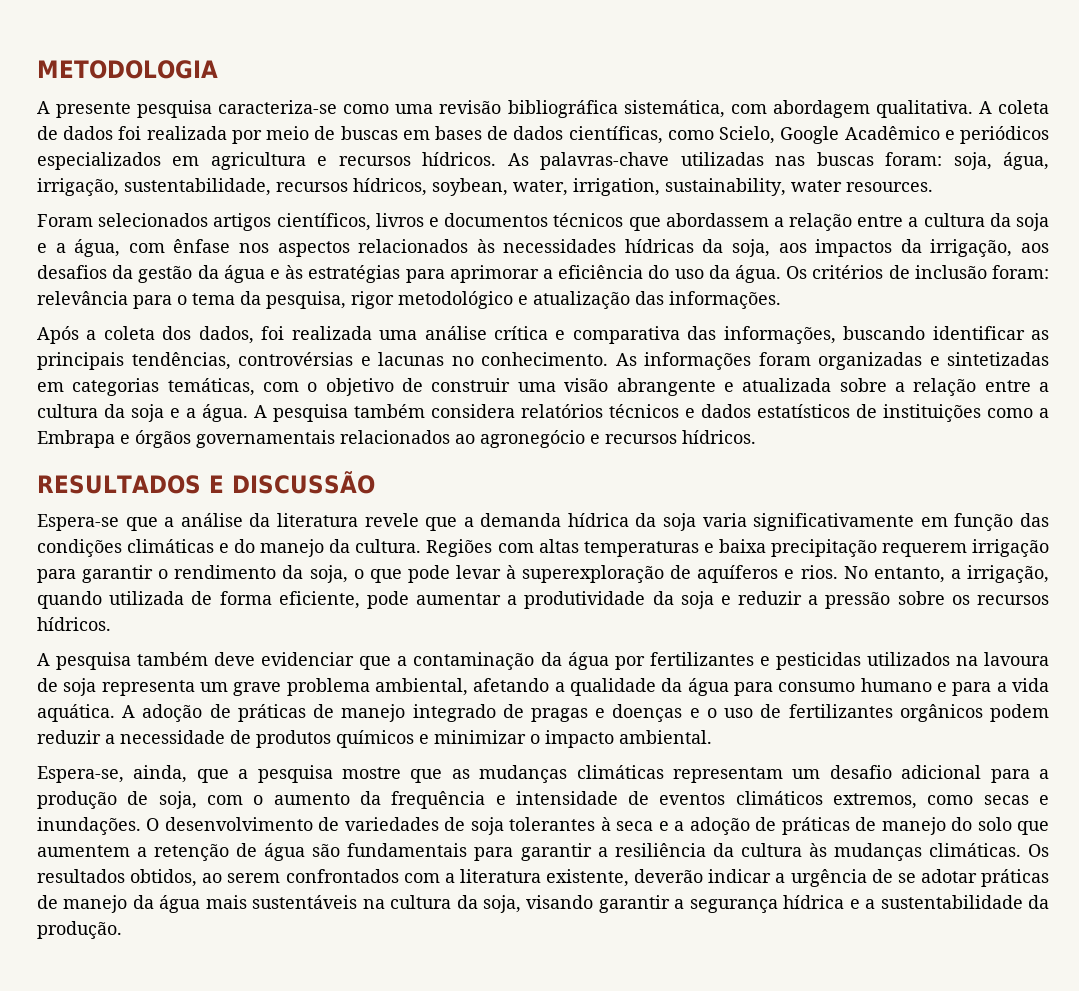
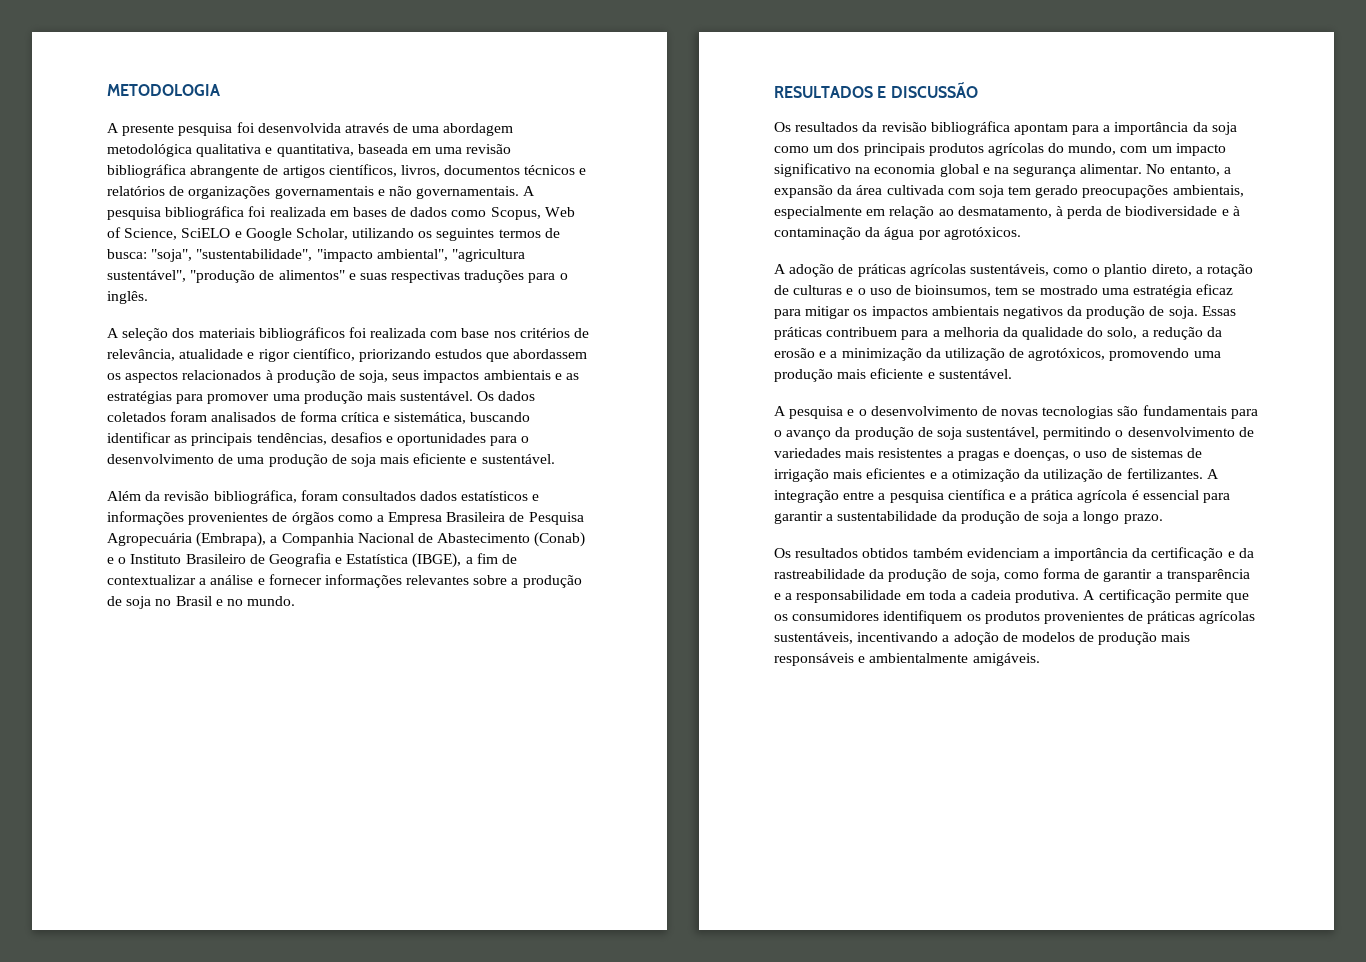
[218,100,1050,118] [37,126,1049,144] [37,152,1049,170] [37,178,933,196] [37,213,1049,231] [37,239,1050,257] [37,265,1050,283] [37,291,781,309] [37,326,836,344] caracteriza-se como uma revisão bibliográfica sistemática, com abordagem qualitativa. A coleta de dados foi realizada por meio de buscas em bases de dados científicas, como Scielo, Google Acadêmico e periódicos especializados em agricultura e recursos hídricos. As palavras-chave utilizadas nas buscas foram: soja, água, irrigação, sustentabilidade, recursos hídricos, soybean, water, irrigation, sustainability, water resources. // Foram selecionados artigos científicos, livros e documentos técnicos que abordassem a relação entre a cultura da soja e a água, com ênfase nos aspectos relacionados às necessidades hídricas da soja, aos impactos da irrigação, aos desafios da gestão da água e às estratégias para aprimorar a eficiência do uso da água. Os critérios de inclusão foram: relevância para o tema da pesquisa, rigor metodológico e atualização das informações. // Após a coleta dos dados, foi realizada uma análise crítica e comparativa das informações, -> [236,122,514,136] [107,144,512,157] [107,164,587,178] [107,186,536,199] [107,206,575,220] [107,227,560,241] [107,249,525,262] [107,270,568,283] [107,291,148,304] [107,327,590,341] [107,348,588,362] [107,370,580,383] [107,391,536,404] [107,411,467,424] foi desenvolvida através de uma abordagem metodológica qualitativa e quantitativa, baseada em uma revisão bibliográfica abrangente de artigos científicos, livros, documentos técnicos e relatórios de organizações governamentais e não governamentais. A pesquisa bibliográfica foi realizada em bases de dados como Scopus, Web of Science, SciELO e Google Scholar, utilizando os seguintes termos de busca: "soja", "sustentabilidade", "impacto ambiental", "agricultura sustentável", "produção de alimentos" e suas respectivas traduções para o inglês. // A seleção dos materiais bibliográficos foi realizada com base nos critérios de relevância, atualidade e rigor científico, priorizando estudos que abordassem os aspectos relacionados à produção de soja, seus impactos ambientais e as estratégias para promover uma produção mais sustentável. Os dados coletados foram analisados de forma crítica e sistemática,
[238,352,1049,370] [37,378,1050,396] [37,404,1049,422] [37,430,756,448] [37,471,375,494] [37,513,1050,531] [37,539,1050,557] [37,565,1049,583] [37,591,1049,609] [37,617,111,631] [37,652,1049,670] [37,678,1050,696] [37,704,1049,722] [37,730,712,748] [37,765,1049,783] [37,791,1049,809] [37,817,1050,835] [37,843,1049,861] [37,869,1049,887] [37,895,1050,913] [37,921,122,939] controvérsias e lacunas no conhecimento. As informações foram organizadas e sintetizadas em categorias temáticas, com o objetivo de construir uma visão abrangente e atualizada sobre a relação entre a cultura da soja e a água. A pesquisa também considera relatórios técnicos e dados estatísticos de instituições como a Embrapa e órgãos governamentais relacionados ao agronegócio e recursos hídricos. // RESULTADOS E DISCUSSÃO // Espera-se que a análise da literatura revele que a demanda hídrica da soja varia significativamente em função das condições climáticas e do manejo da cultura. Regiões com altas temperaturas e baixa precipitação requerem irrigação para garantir o rendimento da soja, o que pode levar à superexploração de aquíferos e rios. No entanto, a irrigação, quando utilizada de forma eficiente, pode aumentar a produtividade da soja e reduzir a pressão sobre os recursos hídricos. // A pesquisa também deve evidenciar que a contaminação da água por fertilizantes e pesticidas utilizados na lavoura de soja representa um grave problema ambiental, afetando a qualidade da água para consumo humano e para a vida aquática. A adoção de práticas de manejo integrado de pragas e doenças e o uso de fertilizantes orgânicos podem reduzir a necessidade de produtos químicos e minimizar o impacto ambiental. // Espera-se, ainda, que a pesquisa mostre que as mudanças climáticas representam um desafio adicional para a produção de soja, com o aumento da frequência e intensidade de eventos climáticos extremos, como secas e inundações. O desenvolvimento de variedades de soja tolerantes à seca e a adoção de práticas de manejo do solo que aumentem a retenção de água são fundamentais para garantir a resiliência da cultura às mudanças climáticas. Os resultados obtidos, ao serem confrontados com a literatura existente, deverão indicar a urgência de se adotar práticas de manejo da água mais sustentáveis na cultura da soja, visando garantir a segurança hídrica e a sustentabilidade da produção. -> [330,432,530,446] [107,453,555,467] [107,490,540,504] [107,511,584,525] [107,532,586,547] [107,553,518,568] [107,574,582,588] [107,596,296,609] [774,82,978,98] [774,121,1237,135] [774,143,1226,156] [774,163,1231,177] [774,185,1244,198] [774,206,1240,219] [774,227,1021,240] [774,264,1254,277] [774,284,1234,298] [774,306,1236,319] [774,327,1223,340] [774,348,1221,361] [774,368,1012,382] [774,405,1258,419] [774,427,1254,440] [774,448,1203,461] [774,468,1219,482] [774,489,1231,503] [774,511,1163,524] [774,547,1254,561] [774,568,1250,582] [774,589,1250,603] [774,610,1256,624] [774,632,1191,645] [774,653,1040,666] desafios e oportunidades para o desenvolvimento de uma produção de soja mais eficiente e sustentável. // Além da revisão bibliográfica, foram consultados dados estatísticos e informações provenientes de órgãos como a Empresa Brasileira de Pesquisa Agropecuária (Embrapa), a Companhia Nacional de Abastecimento (Conab) e o Instituto Brasileiro de Geografia e Estatística (IBGE), a fim de contextualizar a análise e fornecer informações relevantes sobre a produção de soja no Brasil e no mundo. // RESULTADOS E DISCUSSÃO // Os resultados da revisão bibliográfica apontam para a importância da soja como um dos principais produtos agrícolas do mundo, com um impacto significativo na economia global e na segurança alimentar. No entanto, a expansão da área cultivada com soja tem gerado preocupações ambientais, especialmente em relação ao desmatamento, à perda de biodiversidade e à contaminação da água por agrotóxicos. // A adoção de práticas agrícolas sustentáveis, como o plantio direto, a rotação de culturas e o uso de bioinsumos, tem se mostrado uma estratégia eficaz para mitigar os impactos ambientais negativos da produção de soja. Essas práticas contribuem para a melhoria da qualidade do solo, a redução da erosão e a minimização da utilização de agrotóxicos, promovendo uma produção mais eficiente e sustentável. // A pesquisa e o desenvolvimento de novas tecnologias são fundamentais para o avanço da produção de soja sustentável, permitindo o desenvolvimento de variedades mais resistentes a pragas e doenças, o uso de sistemas de irrigação mais eficientes e a otimização da utilização de fertilizantes. A integração entre a pesquisa científica e a prática agrícola é essencial para garantir a sustentabilidade da produção de soja a longo prazo. // Os resultados obtidos também evidenciam a importância da certificação e da rastreabilidade da produção de soja, como forma de garantir a transparência e a responsabilidade em toda a cadeia produtiva. A certificação permite que os consumidores identifiquem os produtos provenientes de práticas agrícolas sustentáveis, incentivando a adoção de modelos de produção mais responsáveis e ambientalmente amigáveis.

